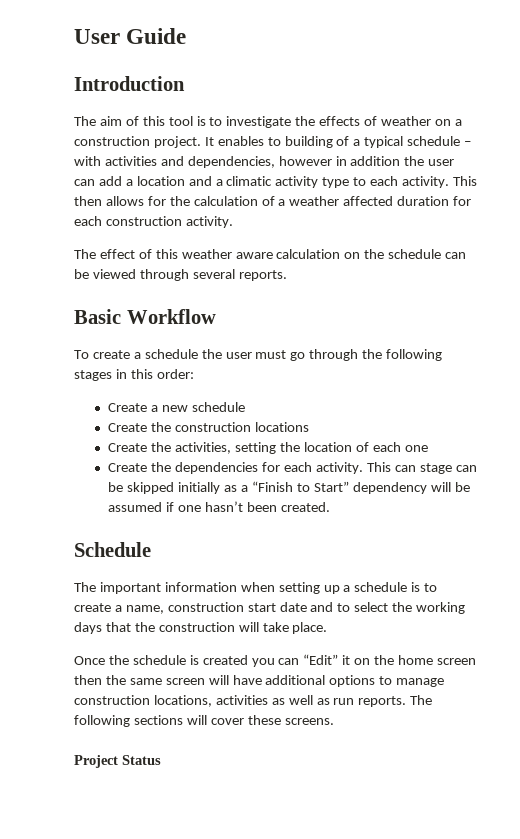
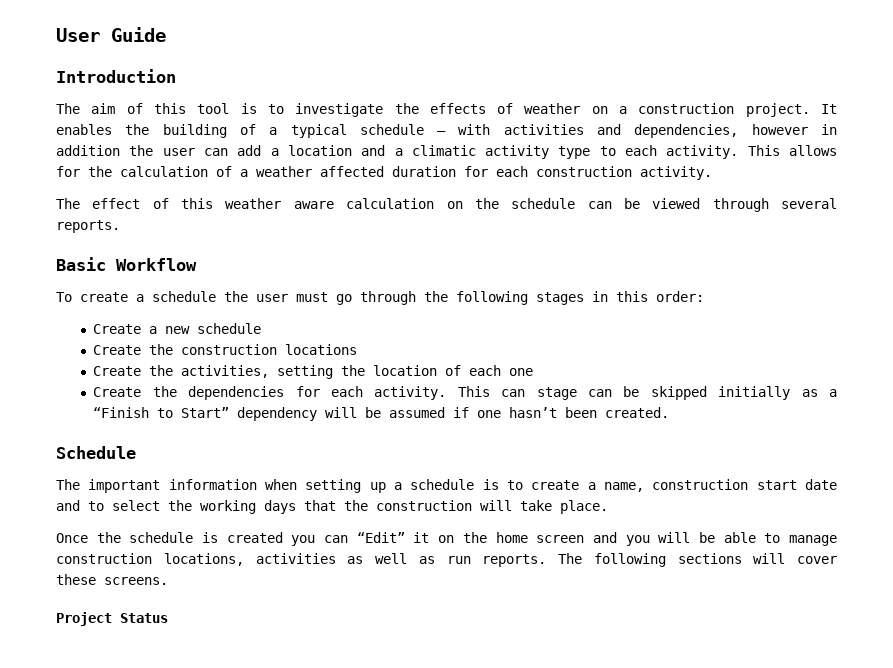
[267,137,281,146] to -> [125,124,150,135] the
[74,196,102,206] then -> (780, 150) none
[74,675,376,687] then the same screen will have additional options -> [592,532,756,546] and you will be able

